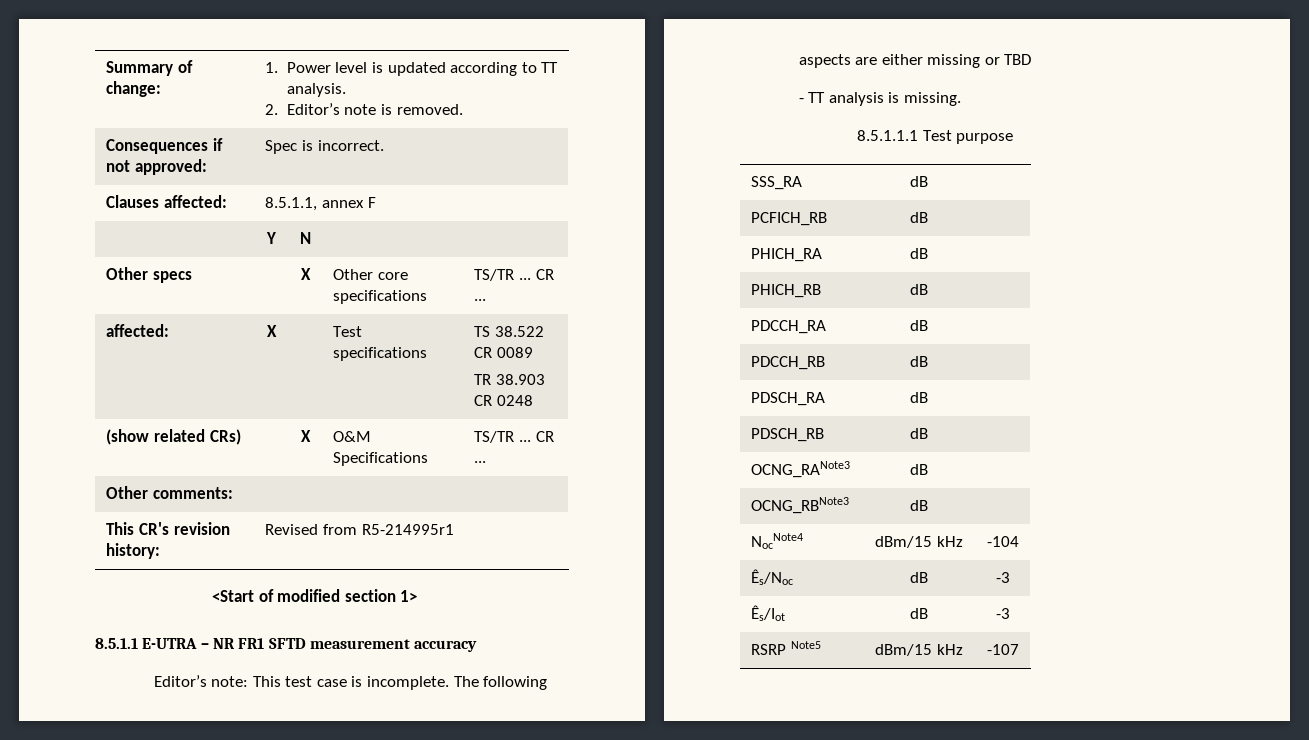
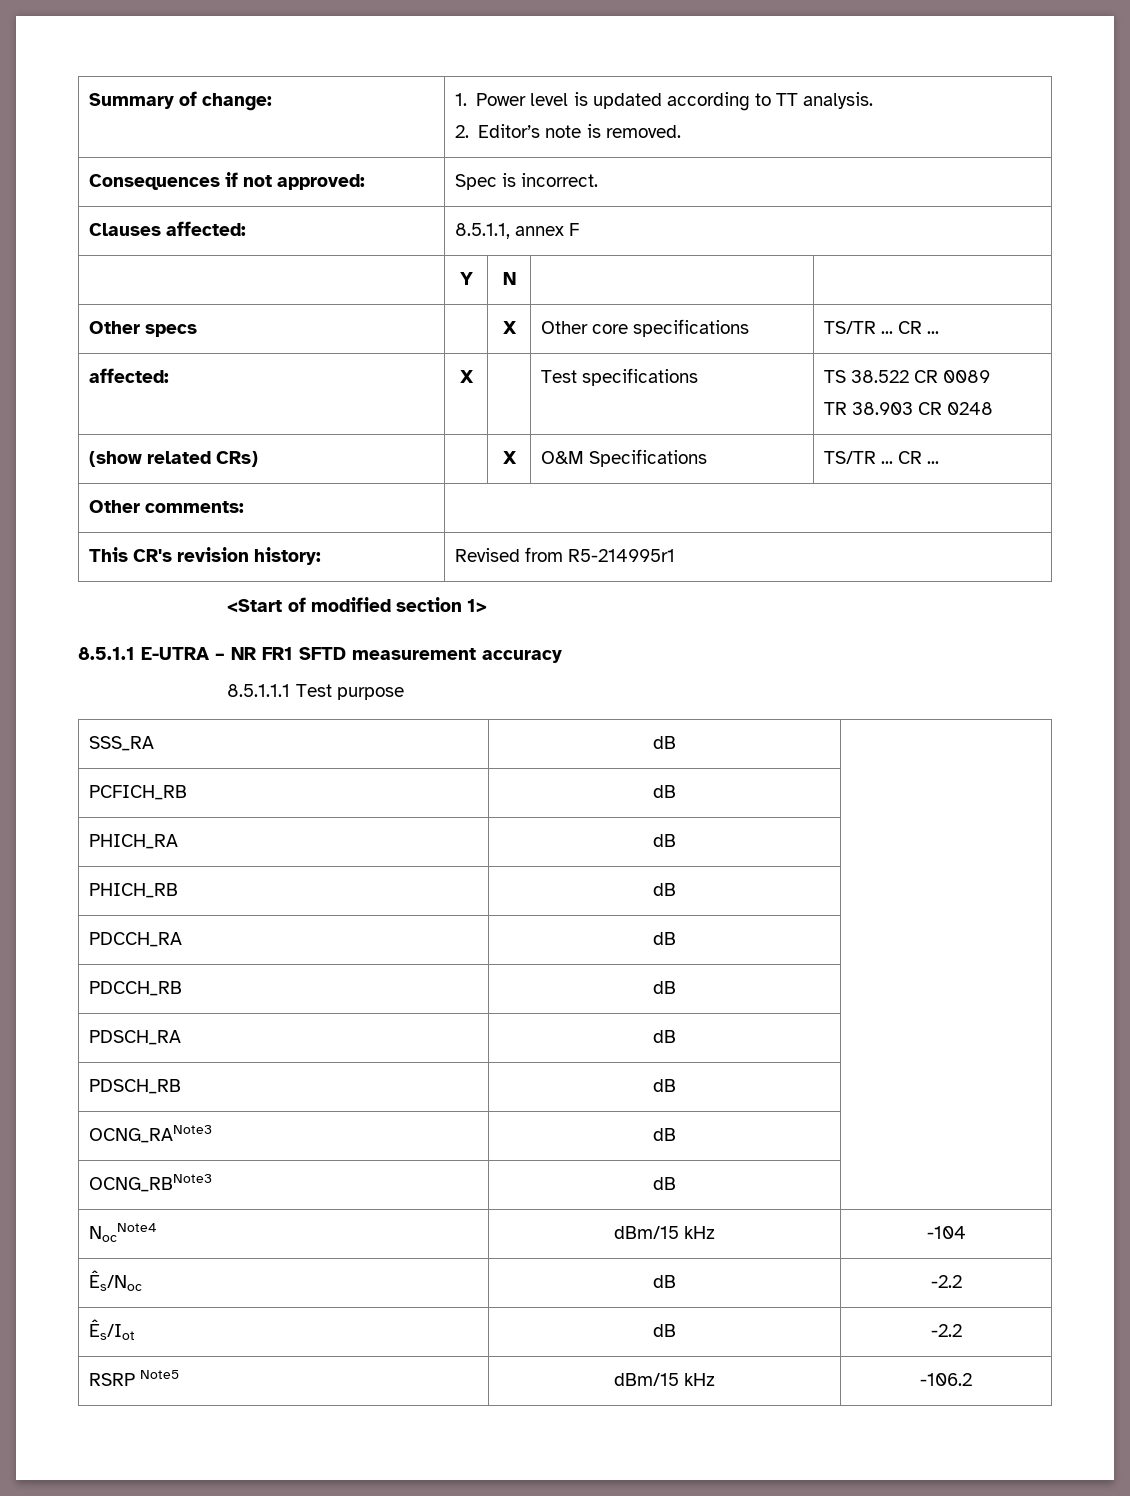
[153,675,548,690] [798,54,1032,68] [798,92,961,106] // Editor’s note: This test case is incomplete. The following aspects are either missing or TBD // - TT analysis is missing. -> (562, 656) none
[996,572,1010,583] -3 -> [930,1275,962,1288] -2.2
[996,608,1010,619] -3 -> [930,1324,962,1337] -2.2
[987,644,1019,655] -107 -> [920,1373,972,1386] -106.2

